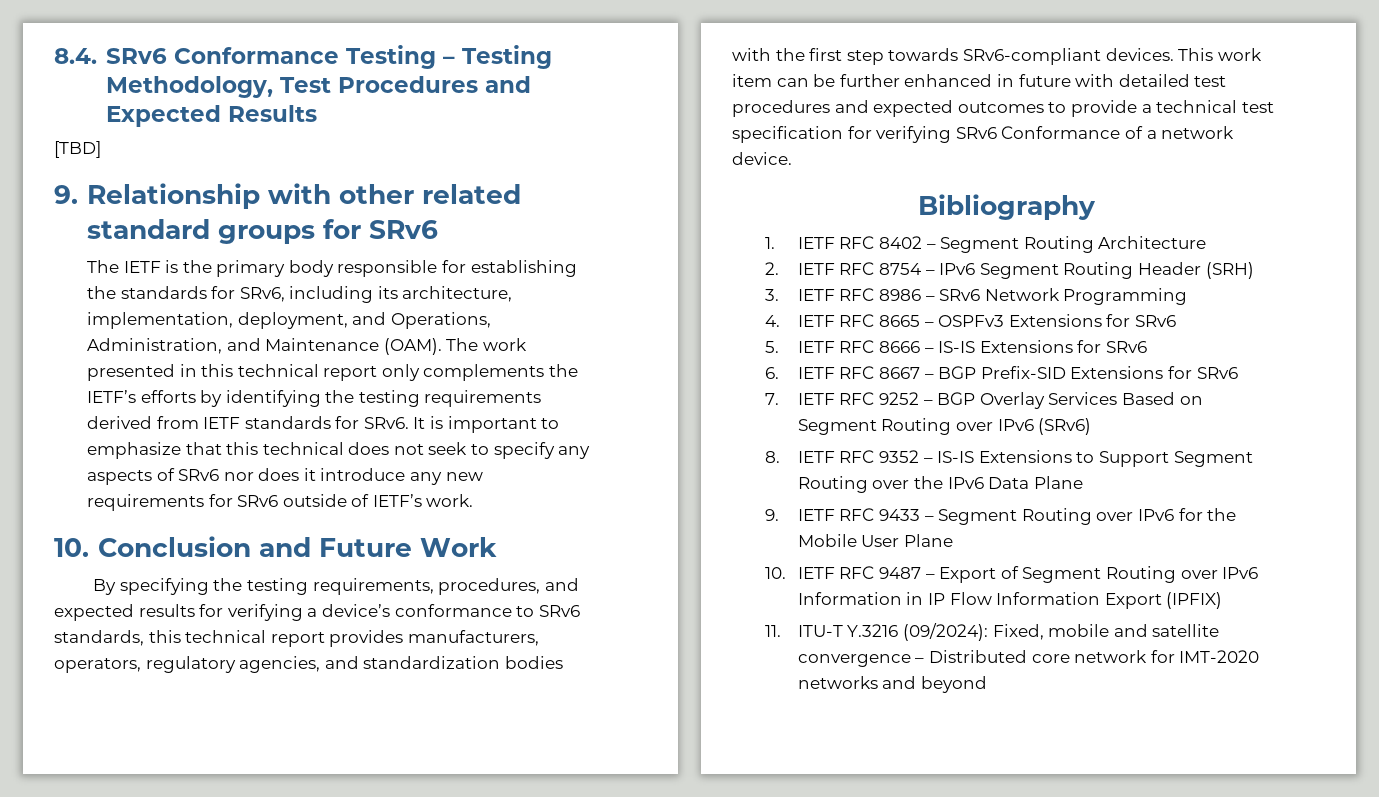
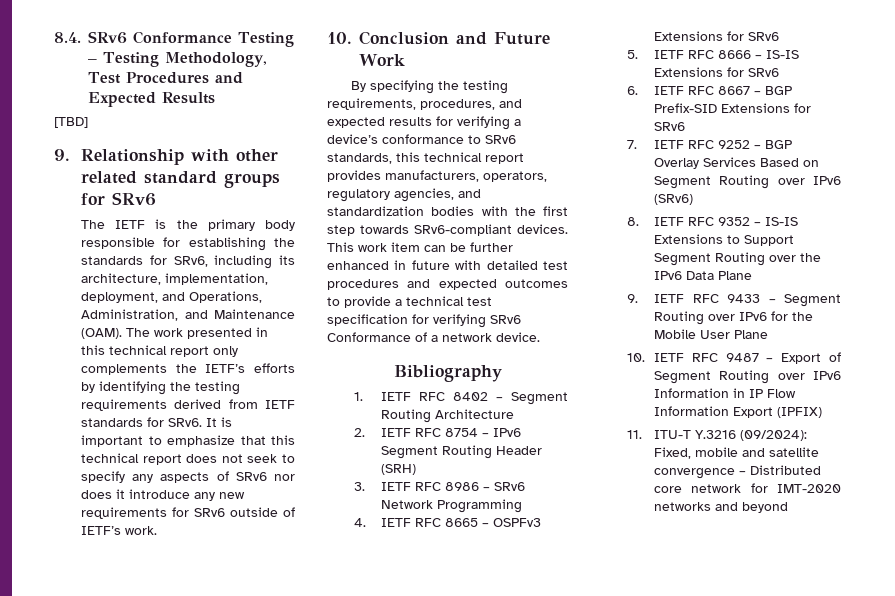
(344, 448) none -> [142,454,182,465] report

